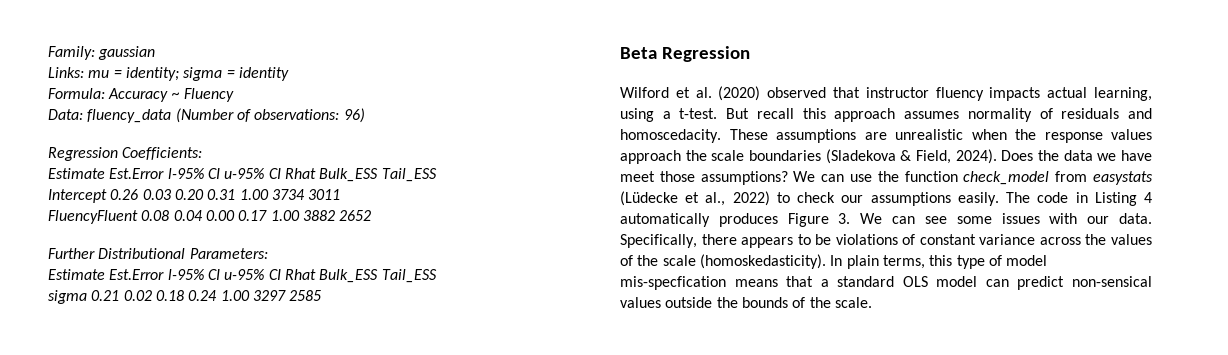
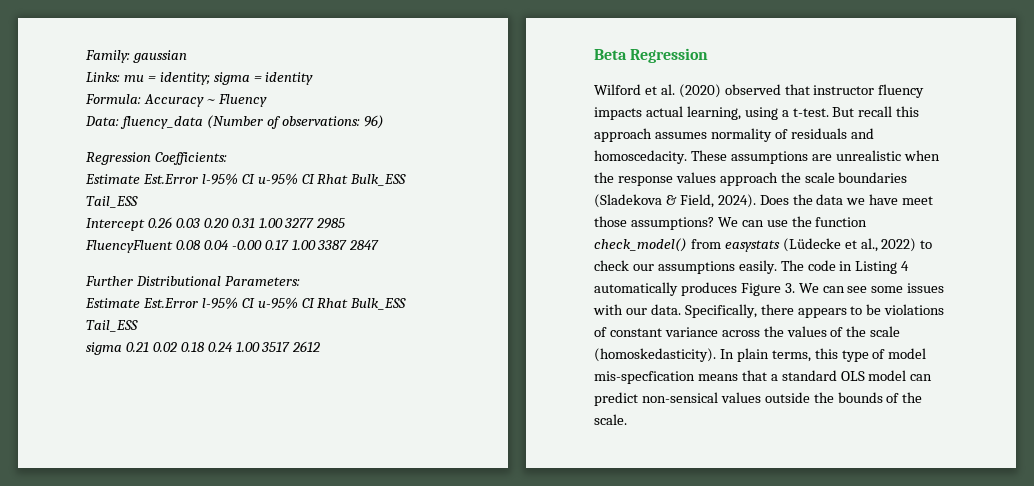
[271,189,341,200] 3734 3011 -> [284,218,346,229] 3277 2985
[205,210,235,221] 0.00 -> [231,240,262,250] -0.00
[302,210,372,221] 3882 2652 -> [317,240,380,250] 3387 2847
[252,290,322,301] 3297 2585 -> [261,341,321,352] 3517 2612
[963,171,1050,185] check_model -> [594,238,687,252] check_model()

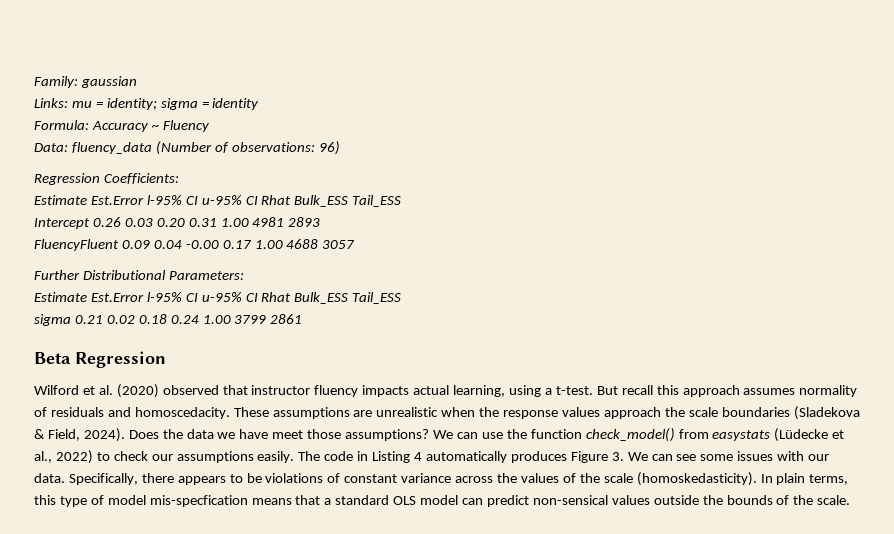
[284,218,346,229] 3277 2985 -> [252,217,321,227] 4981 2893
[175,240,201,250] 0.08 -> [121,240,150,249] 0.09
[317,240,380,250] 3387 2847 -> [286,239,356,249] 4688 3057
[261,341,321,352] 3517 2612 -> [234,314,303,324] 3799 2861

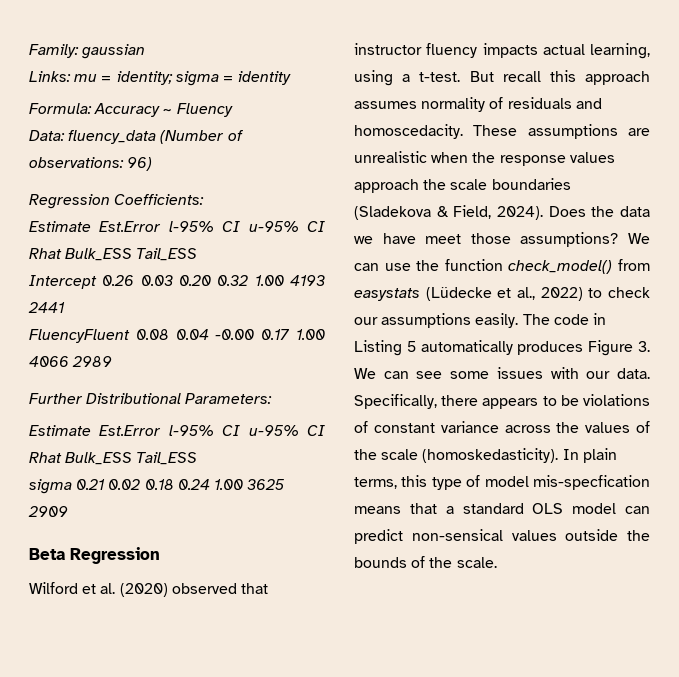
[188,217,321,227] 0.31 1.00 4981 2893 -> [217,275,325,286] [28,302,65,313] 0.32 1.00 4193 2441
[121,240,150,249] 0.09 -> [135,329,169,340] 0.08
[286,239,356,249] 4688 3057 -> [29,356,113,367] 4066 2989
[234,314,303,324] 3799 2861 -> [247,479,285,490] [28,506,68,517] 3625 2909
[414,452,423,461] 4 -> [406,341,416,352] 5

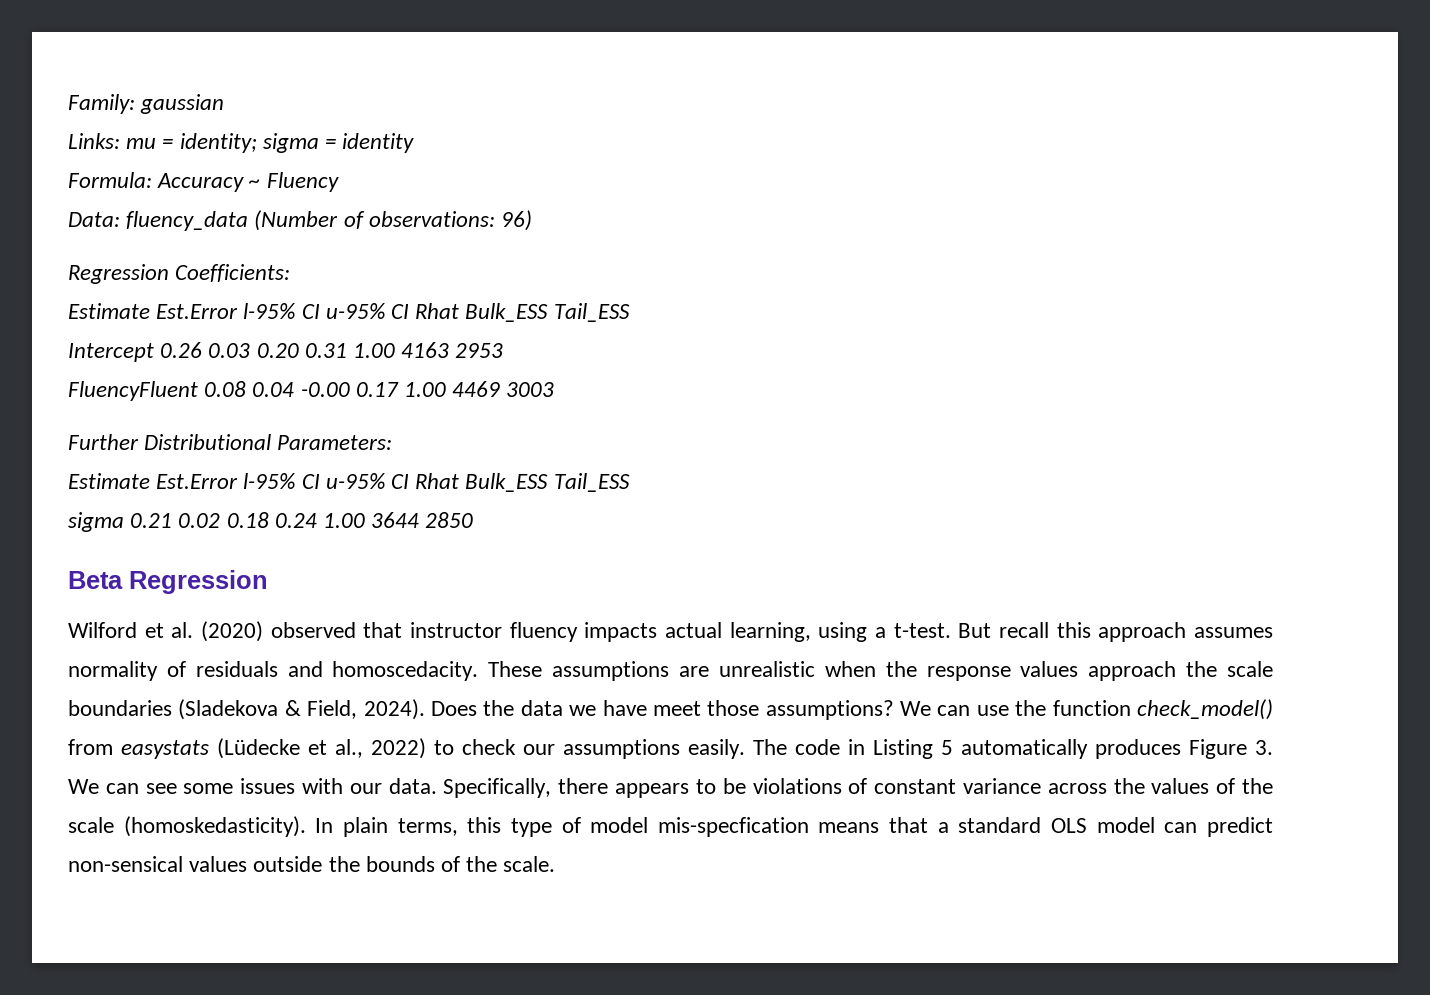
[217,275,325,286] [28,302,65,313] 0.32 1.00 4193 2441 -> [304,342,504,358] 0.31 1.00 4163 2953
[29,356,113,367] 4066 2989 -> [452,381,555,397] 4469 3003
[247,479,285,490] [28,506,68,517] 3625 2909 -> [371,512,474,528] 3644 2850

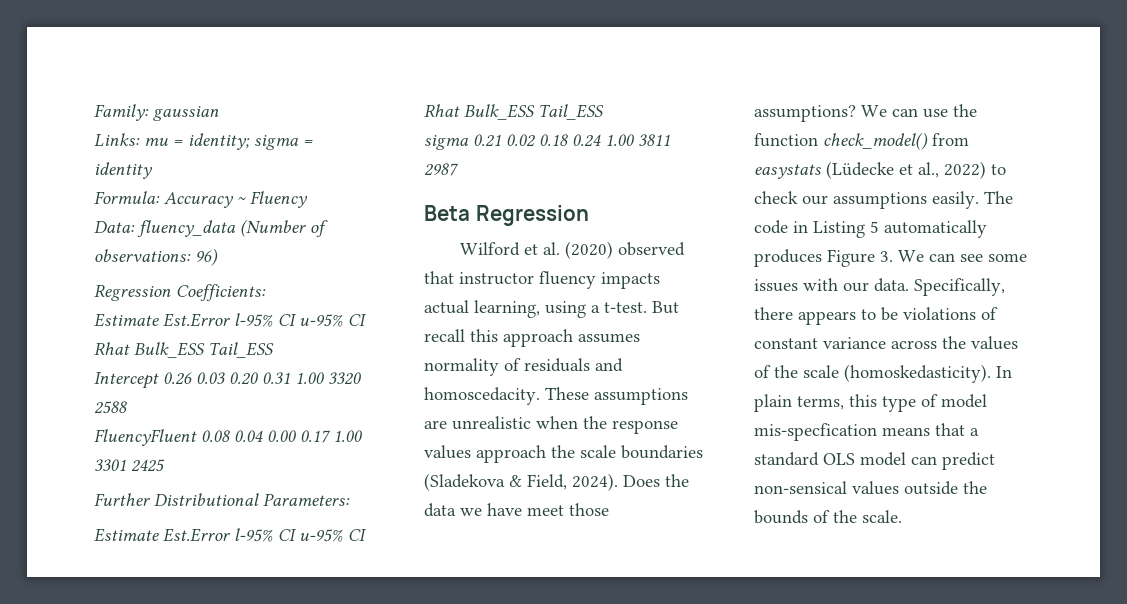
[401,342,504,358] 4163 2953 -> [328,372,362,385] [94,401,128,414] 3320 2588
[300,382,350,397] -0.00 -> [267,430,297,442] 0.00
[452,381,555,397] 4469 3003 -> [94,459,165,472] 3301 2425
[371,512,474,528] 3644 2850 -> [638,134,670,146] [424,163,459,176] 3811 2987

